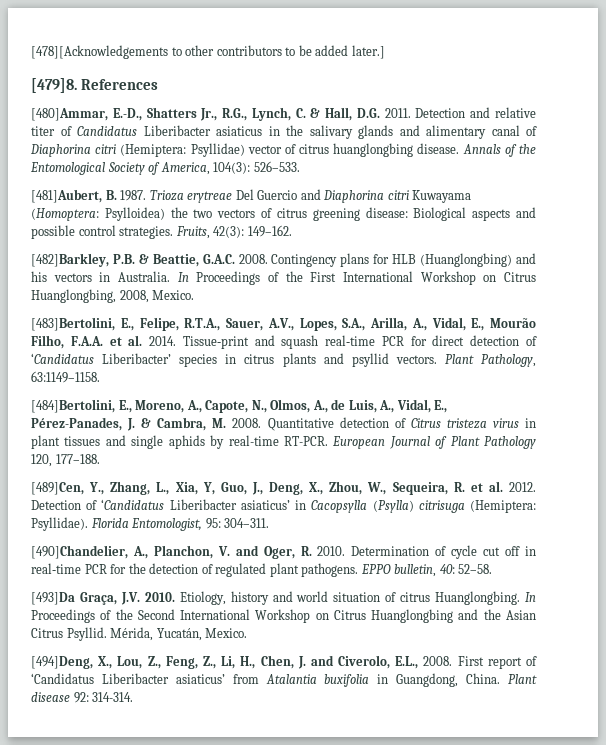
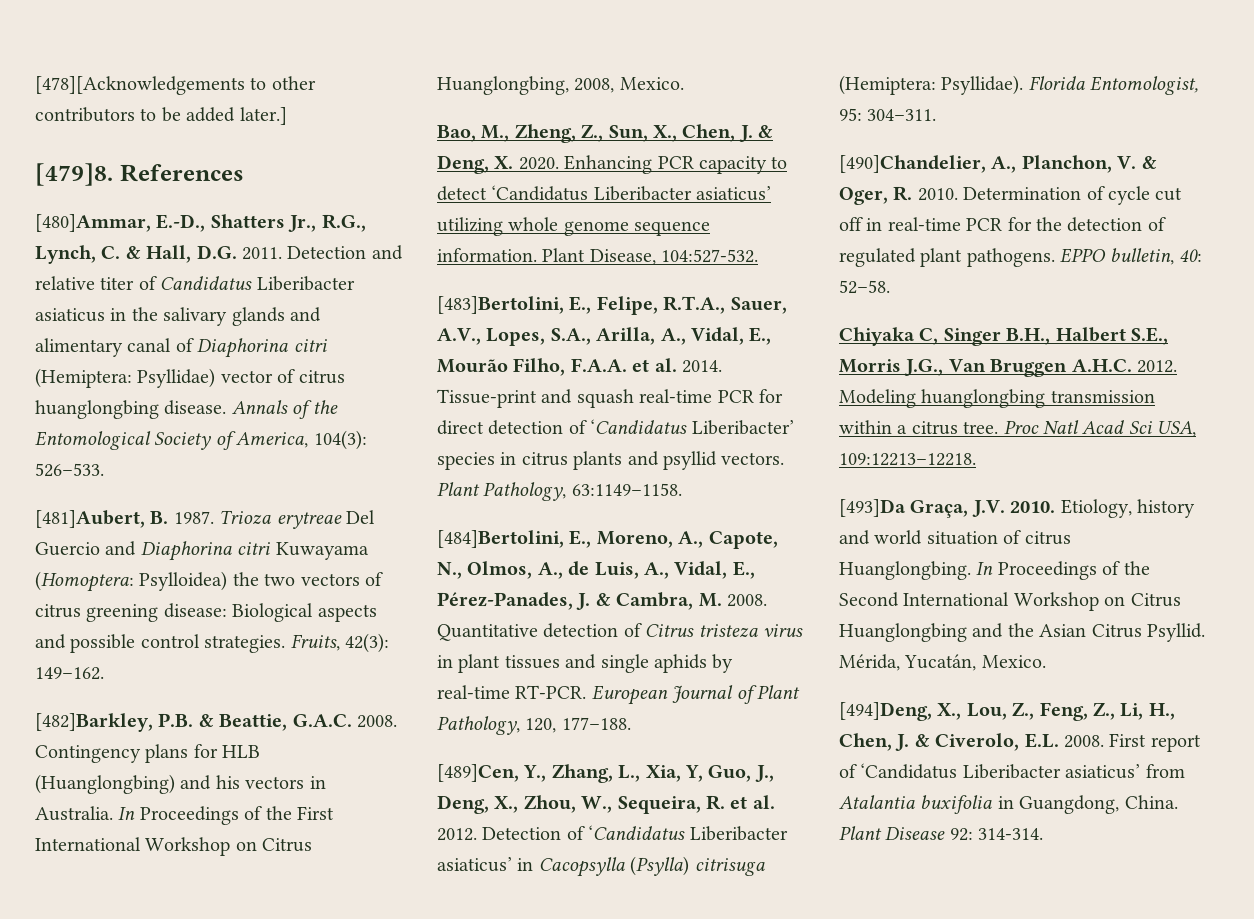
(195, 295) none -> [437,124,774,143] [437,155,788,174] [437,185,772,201] [437,217,711,236] [437,248,759,265] // Bao, M., Zheng, Z., Sun, X., Chen, J. & Deng, X. 2020. Enhancing PCR capacity to detect ‘Candidatus Liberibacter asiaticus’ utilizing whole genome sequence information. Plant Disease, 104:527-532.
[484,436,536,449] Pathology -> [437,716,520,735] Pathology,
[235,545,259,556] and -> [1141,156,1157,169] &
(493, 569) none -> [839,327,1168,346] [839,359,1177,377] [839,389,1155,408] [839,420,1197,437] [839,453,976,466] // Chiyaka C, Singer B.H., Halbert S.E., Morris J.G., Van Bruggen A.H.C. 2012. Modeling huanglongbing transmission within a citrus tree. Proc Natl Acad Sci USA, 109:12213–12218.
[310,655,419,669] and Civerolo, E.L., -> [914,733,1059,751] & Civerolo, E.L.
[31,692,70,702] disease -> [885,827,946,840] Disease

